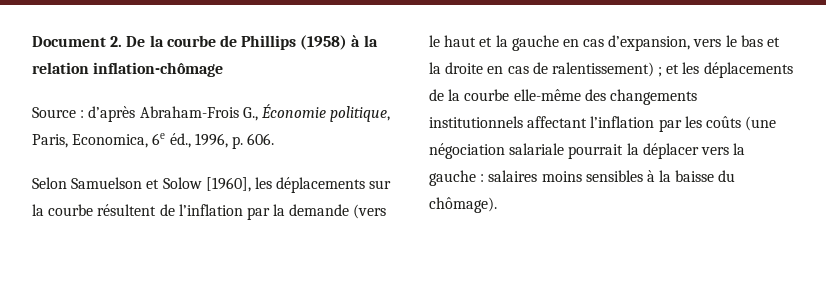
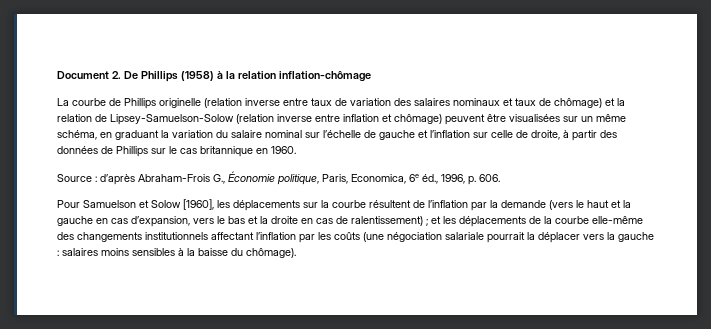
[149,35,237,47] la courbe de -> (138, 75) none
(224, 69) none -> [57,98,625,109] [57,114,626,125] [57,130,617,141] [57,146,296,157] // La courbe de Phillips originelle (relation inverse entre taux de variation des salaires nominaux et taux de chômage) et la relation de Lipsey-Samuelson-Solow (relation inverse entre inflation et chômage) peuvent être visualisées sur un même schéma, en graduant la variation du salaire nominal sur l’échelle de gauche et l’inflation sur celle de droite, à partir des données de Phillips sur le cas britannique en 1960.
[32,177,67,189] Selon -> [57,200,80,208] Pour

